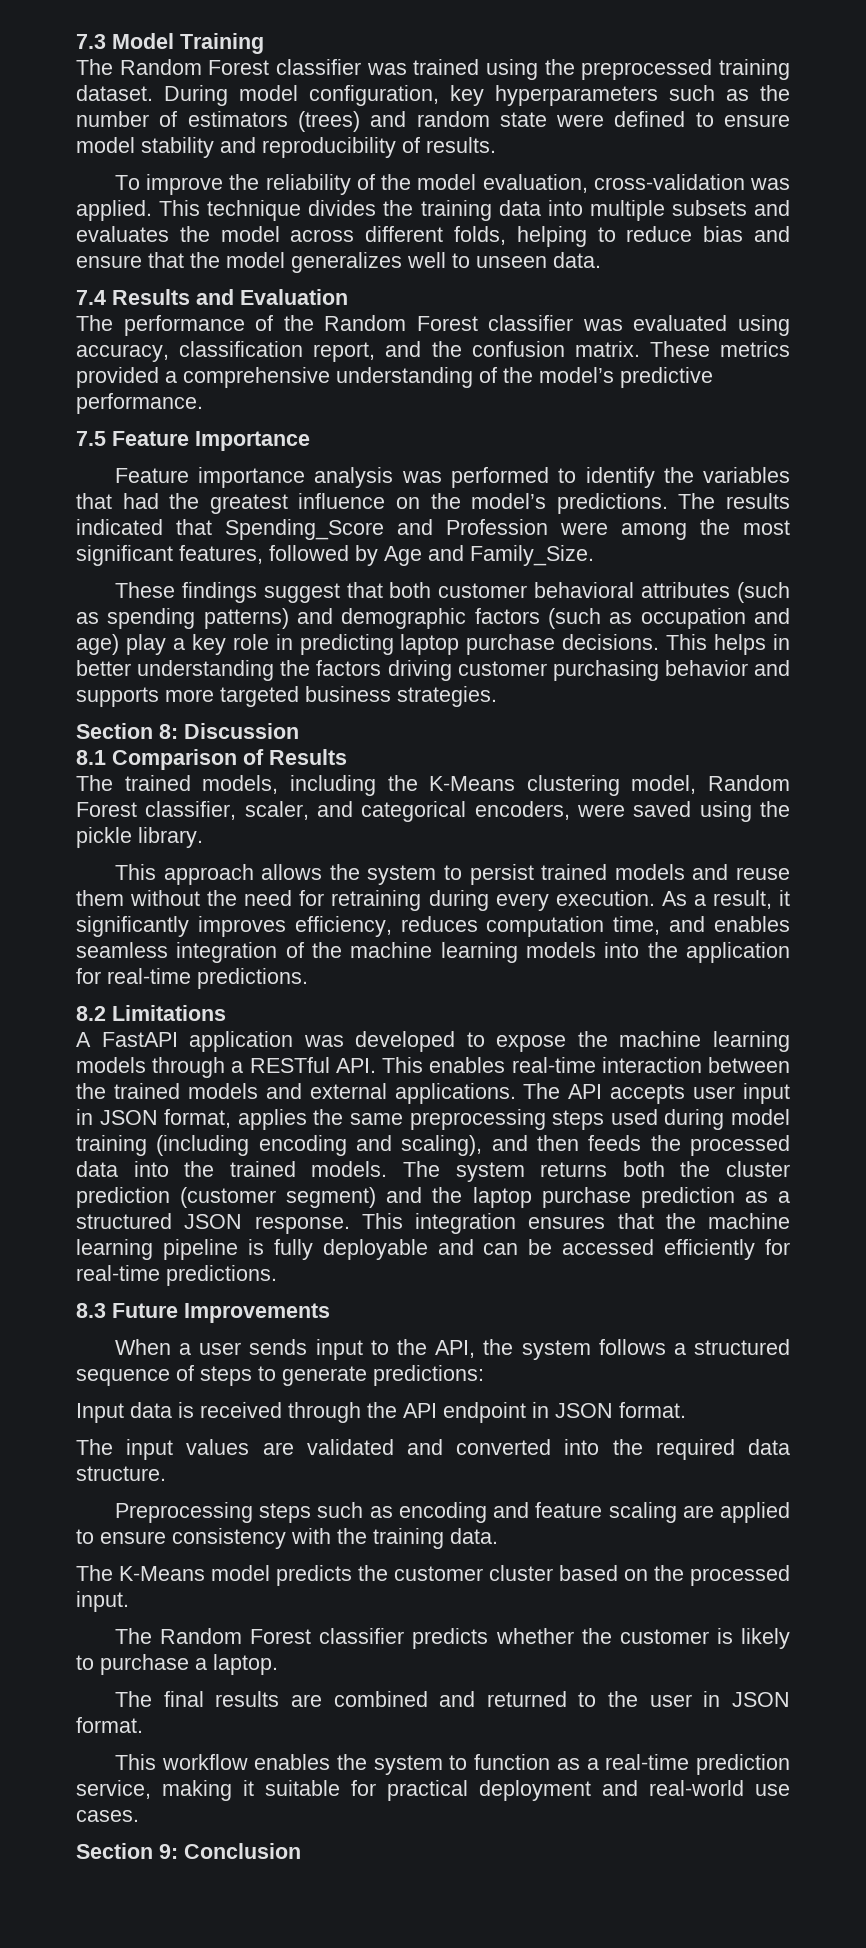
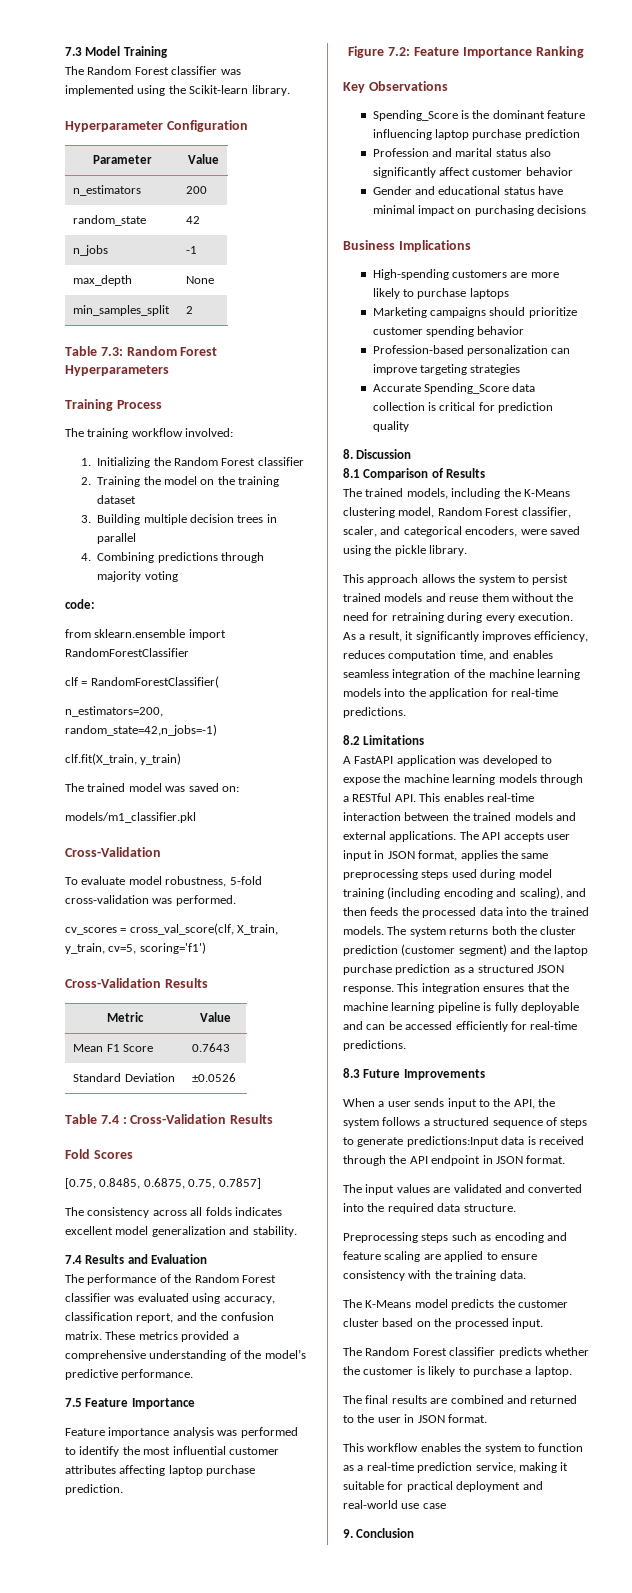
[413,59,791,80] [76,85,790,106] [76,111,790,132] [76,137,496,158] [114,174,791,195] [76,200,791,221] [76,226,790,247] [76,252,601,273] trained using the preprocessed training dataset. During model configuration, key hyperparameters such as the number of estimators (trees) and random state were defined to ensure model stability and reproducibility of results. // To improve the reliability of the model evaluation, cross-validation was applied. This technique divides the training data into multiple subsets and evaluates the model across different folds, helping to reduce bias and ensure that the model generalizes well to unseen data. -> [65,85,290,96] [65,120,248,132] [92,155,152,164] [187,154,219,164] [73,185,142,196] [186,186,208,194] [73,215,147,226] [186,216,201,224] [73,245,109,256] [186,246,198,254] [73,275,133,286] [186,276,215,284] [73,305,171,316] [186,306,194,314] [65,346,218,356] [65,365,169,376] [65,399,162,411] [65,428,234,439] [80,457,304,468] [80,476,280,487] [97,495,137,504] [80,514,277,525] [97,533,137,544] [80,552,264,563] [97,571,178,582] [65,599,95,609] [65,629,226,640] [65,648,189,657] [65,676,219,688] [65,706,163,717] [65,724,217,736] [65,753,182,765] [65,783,239,792] [65,812,196,823] [65,847,161,857] [65,876,262,887] [65,895,236,906] [65,923,279,935] [65,942,206,954] [65,978,208,988] [107,1012,144,1022] [200,1012,231,1022] [73,1044,154,1052] [192,1043,231,1052] [73,1073,175,1082] [192,1073,237,1082] [65,1114,274,1124] [65,1149,133,1159] [65,1178,261,1189] [65,1207,282,1218] [65,1226,297,1237] implemented using the Scikit-learn library. // Hyperparameter Configuration // Parameter | Value // n_estimators | 200 // random_state | 42 // n_jobs | -1 // max_depth | None // min_samples_split | 2 // Table 7.3: Random Forest Hyperparameters // Training Process // The training workflow involved: // 1. Initializing the Random Forest classifier // 2. Training the model on the training dataset // 3. Building multiple decision trees in parallel // 4. Combining predictions through majority voting // code: // from sklearn.ensemble import RandomForestClassifier // clf = RandomForestClassifier( // n_estimators=200, random_state=42,n_jobs=-1) // clf.fit(X_train, y_train) // The trained model was saved on: // models/m1_classifier.pkl // Cross-Validation // To evaluate model robustness, 5-fold cross-validation was performed. // cv_scores = cross_val_score(clf, X_train, y_train, cv=5, scoring='f1') // Cross-Validation Results // Metric | Value // Mean F1 Score | 0.7643 // Standard Deviation | ±0.0526 // Table 7.4 : Cross-Validation Results // Fold Scores // [0.75, 0.8485, 0.6875, 0.75, 0.7857] // The consistency across all folds indicates excellent model generalization and stability.
[702,467,790,483] [76,493,791,514] [76,519,790,540] [76,545,594,566] [114,582,790,603] [76,608,791,629] [76,634,790,655] [76,660,790,681] [76,686,497,707] [76,723,178,739] variables that had the greatest influence on the model’s predictions. The results indicated that Spending_Score and Profession were among the most significant features, followed by Age and Family_Size. // These findings suggest that both customer behavioral attributes (such as spending patterns) and demographic factors (such as occupation and age) play a key role in predicting laptop purchase decisions. This helps in better understanding the factors driving customer purchasing behavior and supports more targeted business strategies. // Section 8: -> [143,1446,279,1455] [65,1465,256,1476] [65,1484,123,1495] [348,46,584,58] [343,81,448,93] [372,110,586,121] [372,129,580,140] [372,148,552,157] [372,167,573,178] [372,186,564,195] [372,205,587,216] [343,240,471,252] [372,269,559,280] [372,288,509,299] [372,307,577,318] [372,326,525,337] [372,345,571,356] [372,364,521,375] [372,383,536,394] [372,402,554,413] [372,421,409,432] [343,449,353,459] most influential customer attributes affecting laptop purchase prediction. // Figure 7.2: Feature Importance Ranking // Key Observations // Spending_Score is the dominant feature influencing laptop purchase prediction // Profession and marital status also significantly affect customer behavior // Gender and educational status have minimal impact on purchasing decisions // Business Implications // High-spending customers are more likely to purchase laptops // Marketing campaigns should prioritize customer spending behavior // Profession-based personalization can improve targeting strategies // Accurate Spending_Score data collection is critical for prediction quality // 8.
[373,1365,484,1386] [76,1403,124,1423] predictions: // Input -> [406,1136,499,1147] predictions:Input
[76,1810,139,1822] [76,1843,178,1859] cases. // Section 9: -> [422,1503,446,1509] [343,1529,353,1538] case // 9.

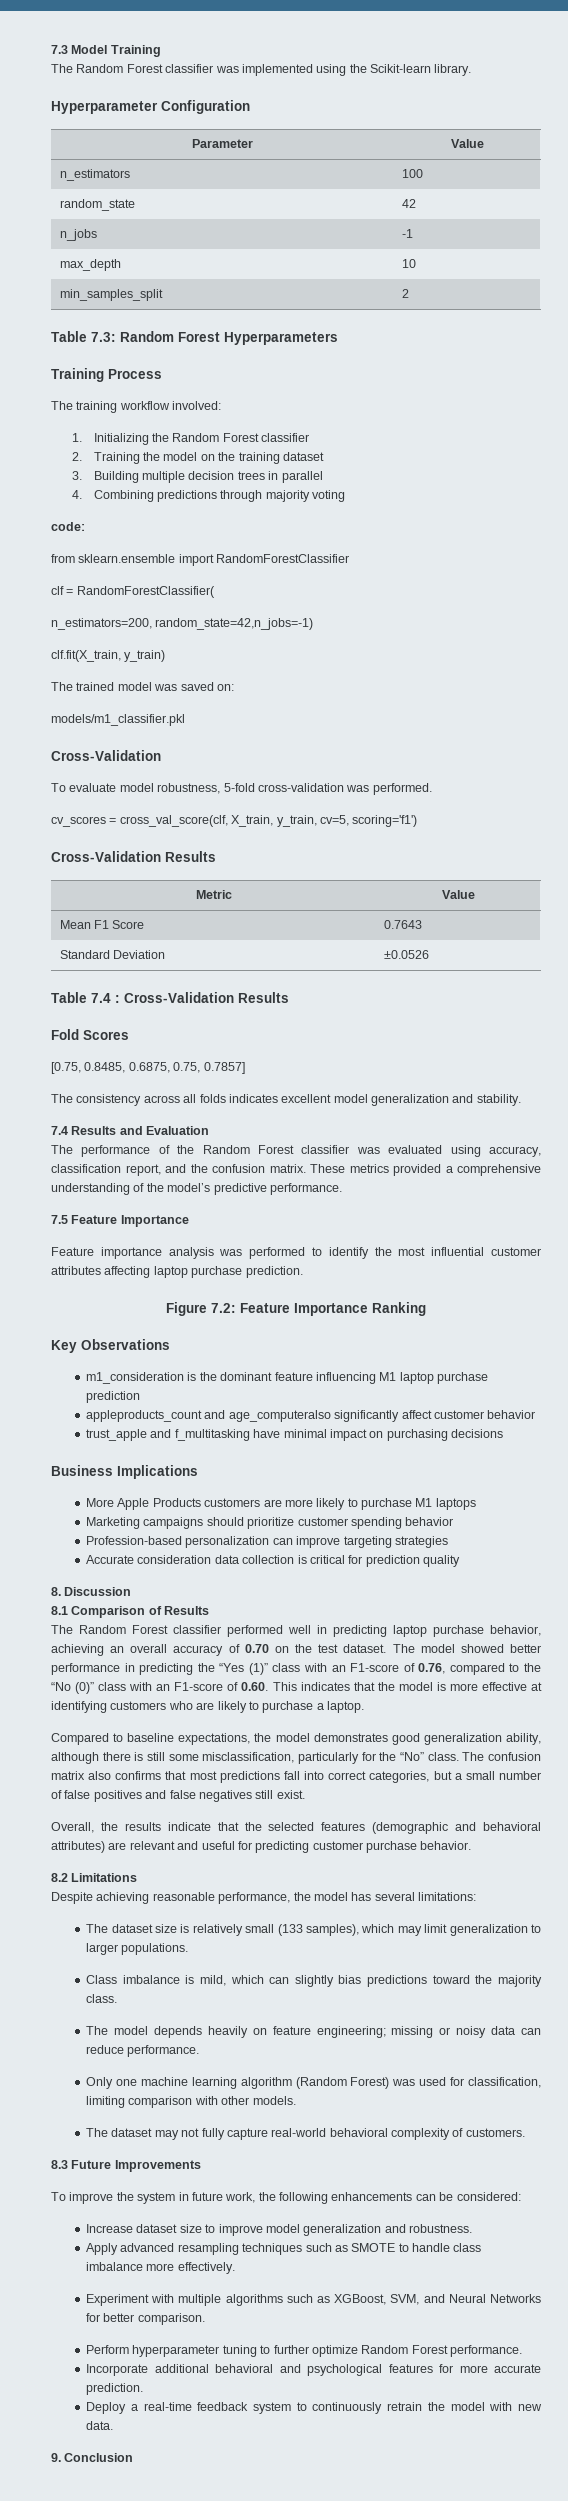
[186,186,208,194] 200 -> [401,169,423,178] 100
[186,276,215,284] | None -> [401,259,416,268] | 10
[372,110,458,121] Spending_Score -> [86,1372,185,1384] m1_consideration
(432, 134) none -> [379,1372,397,1381] M1
[372,148,552,157] Profession and marital status also -> [86,1410,331,1422] appleproducts_count and age_computeralso
[372,186,535,195] Gender and educational status -> [86,1429,250,1441] trust_apple and f_multitasking
[372,269,449,280] High-spending -> [86,1498,201,1510] More Apple Products
(467, 293) none -> [415,1498,433,1507] M1
[424,383,510,394] Spending_Score -> [137,1555,212,1564] consideration
[365,488,570,499] [343,507,571,518] [343,526,580,537] [343,545,468,556] [343,574,569,585] [343,593,574,602] [343,612,573,623] [343,631,589,642] [343,650,553,661] [343,669,580,680] [343,688,558,699] [343,707,406,718] [343,735,425,745] [343,755,552,766] [343,774,583,785] [343,793,534,802] [343,812,576,821] [343,831,570,842] [343,850,549,861] [343,869,552,880] [343,887,586,899] [343,907,589,918] [343,926,577,937] [343,944,588,956] [343,964,564,975] [343,983,569,994] [343,1002,579,1013] [343,1021,578,1032] [343,1040,406,1051] [343,1068,485,1080] [343,1098,555,1109] [343,1117,588,1128] [343,1136,584,1147] [343,1155,566,1166] [343,1184,583,1195] [343,1203,516,1214] [343,1232,567,1243] [343,1251,537,1262] [343,1270,526,1281] [343,1299,568,1310] [343,1318,543,1329] [343,1347,589,1358] [343,1366,425,1375] trained models, including the K-Means clustering model, Random Forest classifier, scaler, and categorical encoders, were saved using the pickle library. // This approach allows the system to persist trained models and reuse them without the need for retraining during every execution. As a result, it significantly improves efficiency, reduces computation time, and enables seamless integration of the machine learning models into the application for real-time predictions. // 8.2 Limitations // A FastAPI application was developed to expose the machine learning models through a RESTful API. This enables real-time interaction between the trained models and external applications. The API accepts user input in JSON format, applies the same preprocessing steps used during model training (including encoding and scaling), and then feeds the processed data into the trained models. The system returns both the cluster prediction (customer segment) and the laptop purchase prediction as a structured JSON response. This integration ensures that the machine learning pipeline is fully deployable and can be accessed efficiently for real-time predictions. // 8.3 Future Improvements // When a user sends input to the API, the system follows a structured sequence of steps to generate predictions:Input data is received through the API endpoint in JSON format. // The input values are validated and converted into the required data structure. // Preprocessing steps such as encoding and feature scaling are applied to ensure consistency with the training data. // The K-Means model predicts the customer cluster based on the processed input. // The Random Forest classifier predicts whether the customer is -> [79,1625,541,1637] [51,1644,541,1656] [51,1663,541,1675] [51,1682,542,1694] [51,1701,215,1713] Random Forest classifier performed well in predicting laptop purchase behavior, achieving an overall accuracy of 0.70 on the test dataset. The model showed better performance in predicting the “Yes (1)” class with an F1-score of 0.76, compared to the “No (0)” class with an F1-score of 0.60. This indicates that the model is more effective at identifying customers who are
[343,1395,578,1404] [343,1414,487,1423] [343,1443,584,1454] [343,1462,569,1473] [343,1481,543,1492] [343,1500,446,1509] The final results are combined and returned to the user in JSON format. // This workflow enables the system to function as a real-time prediction service, making it suitable for practical deployment and real-world use case -> [51,1733,541,1745] [51,1752,542,1764] [51,1771,541,1783] [51,1790,305,1802] [51,1822,541,1834] [51,1841,472,1853] [51,1873,138,1882] [51,1892,476,1904] [86,1924,541,1936] [86,1943,189,1955] [86,1975,543,1987] [86,1994,118,2003] [86,2026,541,2038] [86,2045,200,2057] [86,2077,541,2089] [86,2096,296,2108] [86,2128,525,2140] [51,2160,201,2172] [51,2192,521,2204] [86,2224,473,2236] [86,2243,482,2255] [86,2262,235,2274] [86,2294,541,2306] [86,2313,205,2325] [86,2345,523,2357] [86,2364,541,2376] [86,2383,144,2395] [86,2402,542,2414] [86,2421,114,2430] Compared to baseline expectations, the model demonstrates good generalization ability, although there is still some misclassification, particularly for the “No” class. The confusion matrix also confirms that most predictions fall into correct categories, but a small number of false positives and false negatives still exist. // Overall, the results indicate that the selected features (demographic and behavioral attributes) are relevant and useful for predicting customer purchase behavior. // 8.2 Limitations // Despite achieving reasonable performance, the model has several limitations: // The dataset size is relatively small (133 samples), which may limit generalization to larger populations. // Class imbalance is mild, which can slightly bias predictions toward the majority class. // The model depends heavily on feature engineering; missing or noisy data can reduce performance. // Only one machine learning algorithm (Random Forest) was used for classification, limiting comparison with other models. // The dataset may not fully capture real-world behavioral complexity of customers. // 8.3 Future Improvements // To improve the system in future work, the following enhancements can be considered: // Increase dataset size to improve model generalization and robustness. // Apply advanced resampling techniques such as SMOTE to handle class imbalance more effectively. // Experiment with multiple algorithms such as XGBoost, SVM, and Neural Networks for better comparison. // Perform hyperparameter tuning to further optimize Random Forest performance. // Incorporate additional behavioral and psychological features for more accurate prediction. // Deploy a real-time feedback system to continuously retrain the model with new data.

